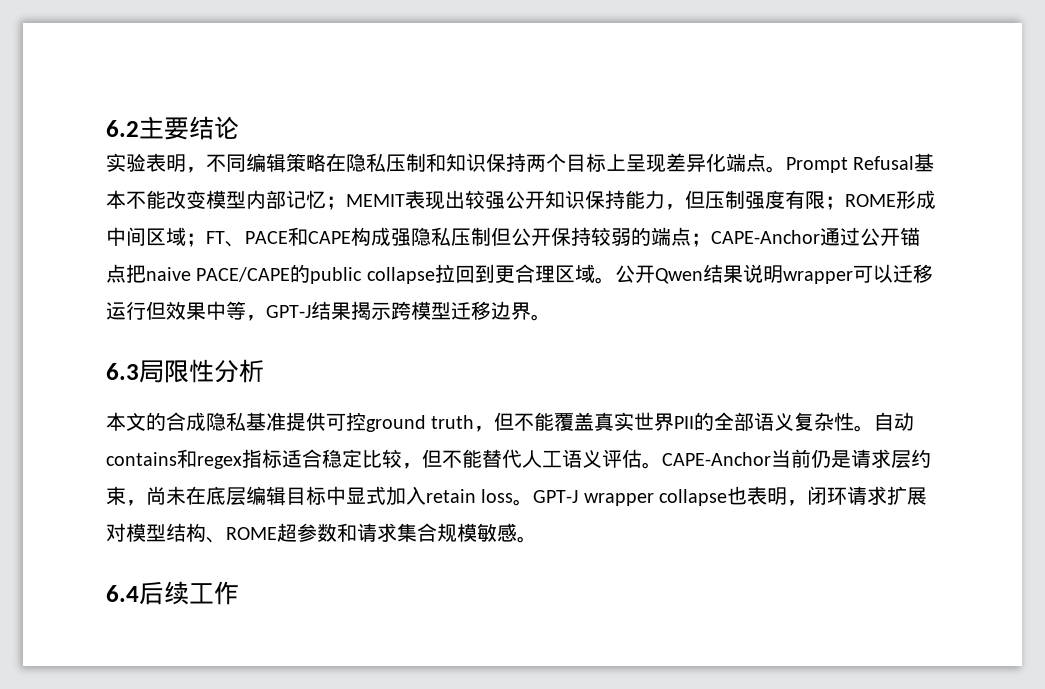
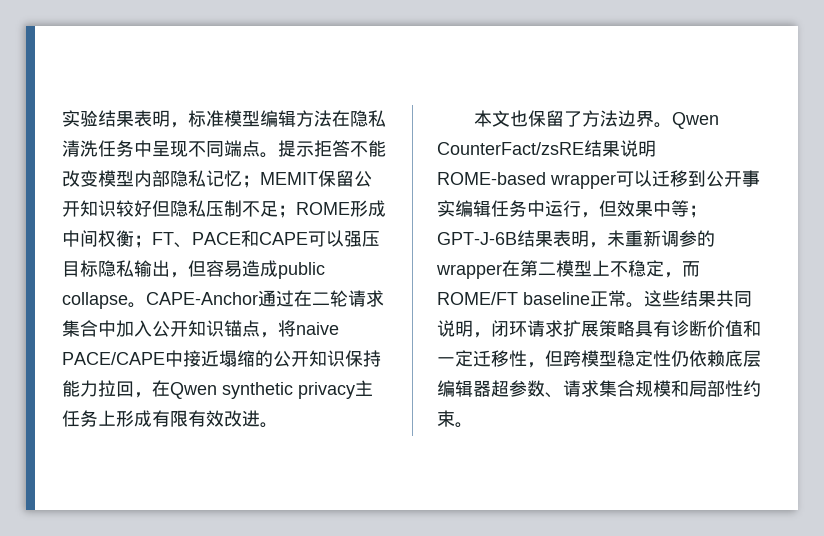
[106,116,239,140] [106,153,935,173] [106,190,126,209] 6.2主要结论 // 实验表明，不同编辑策略在隐私压制和知识保持两个目标上呈现差异化端点。Prompt Refusal基本 -> [62,110,386,128] [62,140,350,158] 实验结果表明，标准模型编辑方法在隐私清洗任务中呈现不同端点。提示拒答
(286, 199) none -> [170,170,206,187] 隐私
[405,190,936,210] [106,227,920,247] [106,264,703,284] 表现出较强公开知识保持能力，但压制强度有限；ROME形成中间区域；FT、PACE和CAPE构成强隐私压制但公开保持较弱的端点；CAPE-Anchor通过公开锚点把naive PACE/CAPE的public collapse拉回到更合理区域。公开Qwen -> [318,170,372,187] [62,200,386,218] [62,230,380,248] [62,260,325,279] [62,290,384,309] [62,320,339,338] [62,350,381,367] [62,380,373,399] [62,410,278,428] [474,110,720,129] [437,142,584,155] 保留公开知识较好但隐私压制不足；ROME形成中间权衡；FT、PACE和CAPE可以强压目标隐私输出，但容易造成public collapse。CAPE-Anchor通过在二轮请求集合中加入公开知识锚点，将naive PACE/CAPE中接近塌缩的公开知识保持能力拉回，在Qwen synthetic privacy主任务上形成有限有效改进。 // 本文也保留了方法边界。Qwen CounterFact/zsRE
(783, 274) none -> [437,172,546,185] ROME-based
[106,301,551,321] [106,359,264,383] [106,412,915,432] [106,449,931,469] [106,486,928,506] [106,523,537,543] [106,581,239,605] 运行但效果中等，GPT-J结果揭示跨模型迁移边界。 // 6.3局限性分析 // 本文的合成隐私基准提供可控ground truth，但不能覆盖真实世界PII的全部语义复杂性。自动contains和regex指标适合稳定比较，但不能替代人工语义评估。CAPE-Anchor当前仍是请求层约束，尚未在底层编辑目标中显式加入retain loss。GPT-J wrapper collapse也表明，闭环请求扩展对模型结构、ROME超参数和请求集合规模敏感。 // 6.4后续工作 -> [688,170,760,187] [437,200,707,218] [437,230,715,248] [436,260,700,279] [437,290,752,308] [437,320,761,338] [437,350,761,368] [437,380,761,398] [437,410,473,428] 到公开事实编辑任务中运行，但效果中等；GPT-J-6B结果表明，未重新调参的wrapper在第二模型上不稳定，而ROME/FT baseline正常。这些结果共同说明，闭环请求扩展策略具有诊断价值和一定迁移性，但跨模型稳定性仍依赖底层编辑器超参数、请求集合规模和局部性约束。

